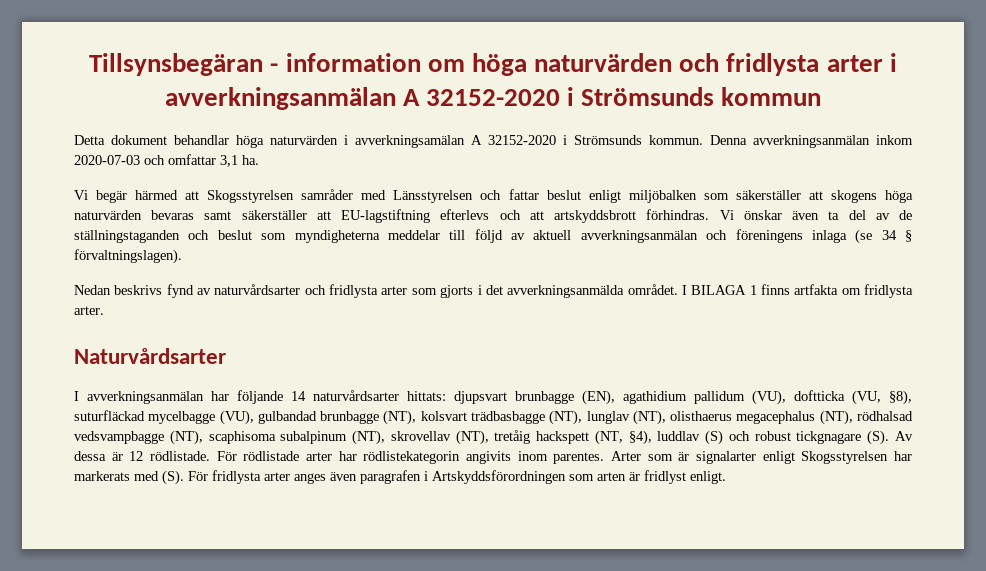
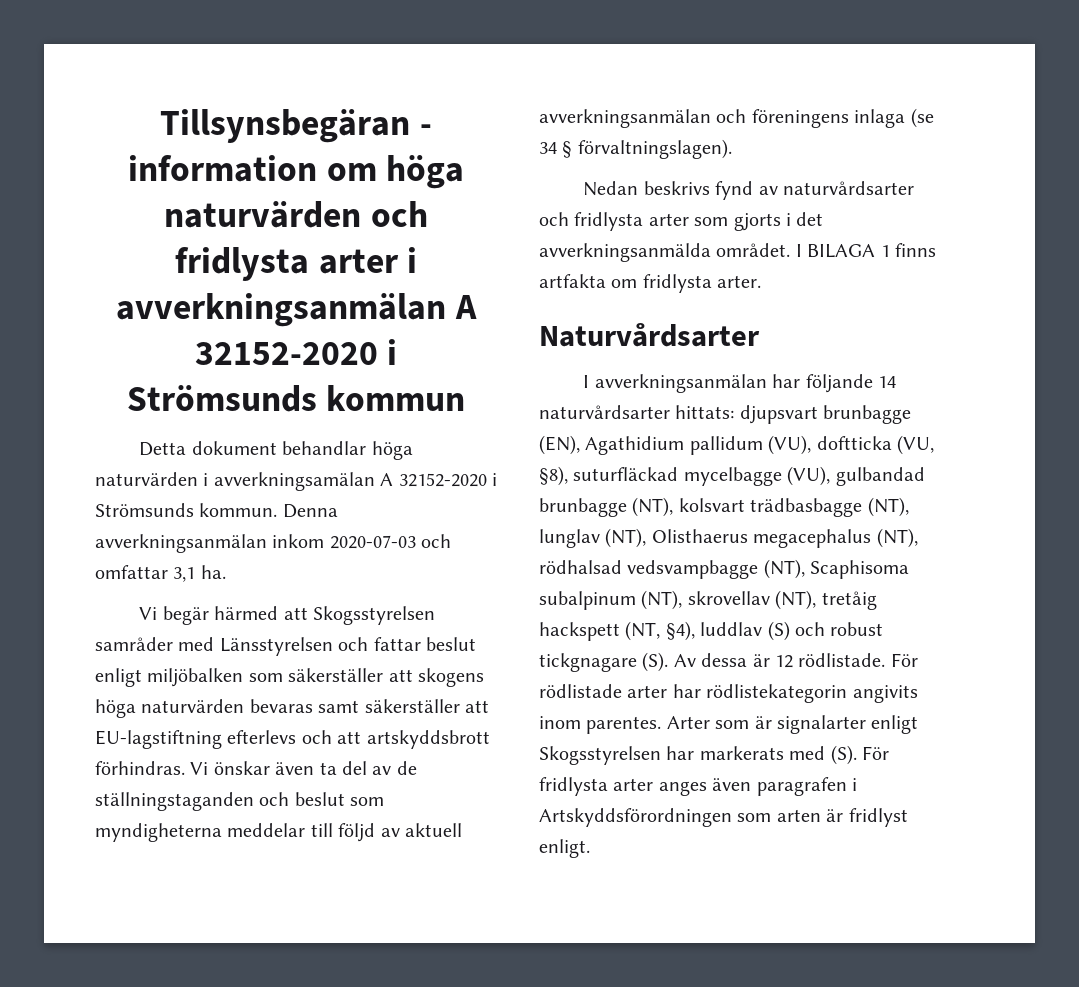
[623,391,687,404] agathidium -> [585,436,685,455] Agathidium
[670,411,733,421] olisthaerus -> [651,529,748,543] Olisthaerus
[208,431,276,444] scaphisoma -> [810,560,910,579] Scaphisoma

